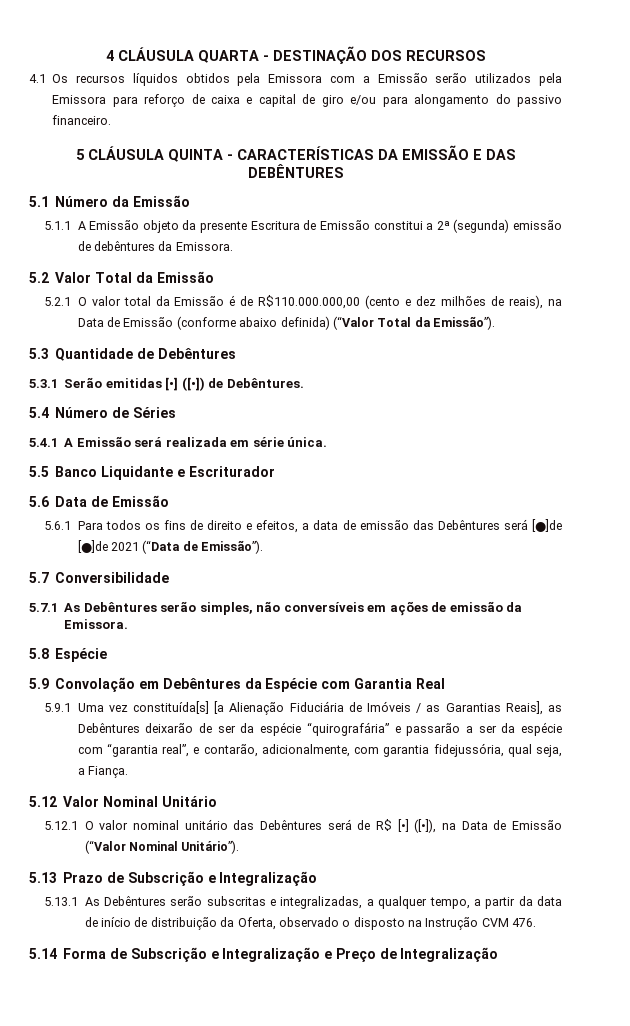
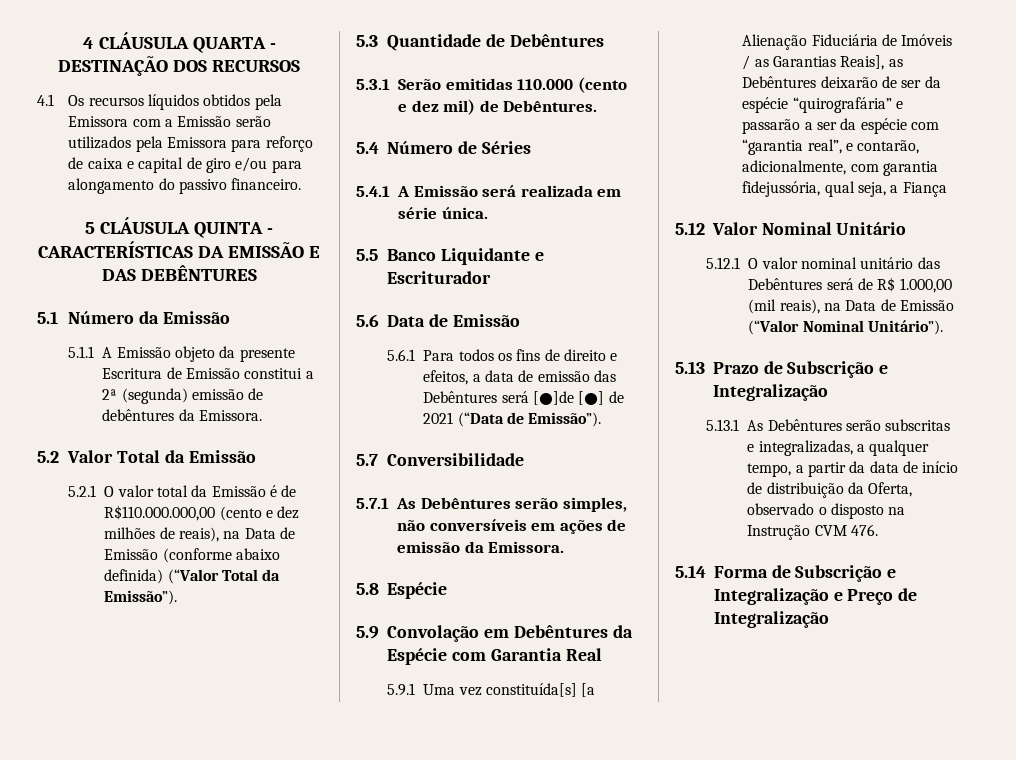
[165,377,205,391] [•] ([•]) -> [517,77,627,93] [398,99,476,115] 110.000 (cento e dez mil)
[77,540,108,553] [●]de -> [578,391,624,405] [●] de
[88,766,129,778] Fiança. -> [902,182,947,197] Fiança
[397,819,437,833] [•] ([•]), -> [899,278,952,293] [748,299,820,314] 1.000,00 (mil reais),

